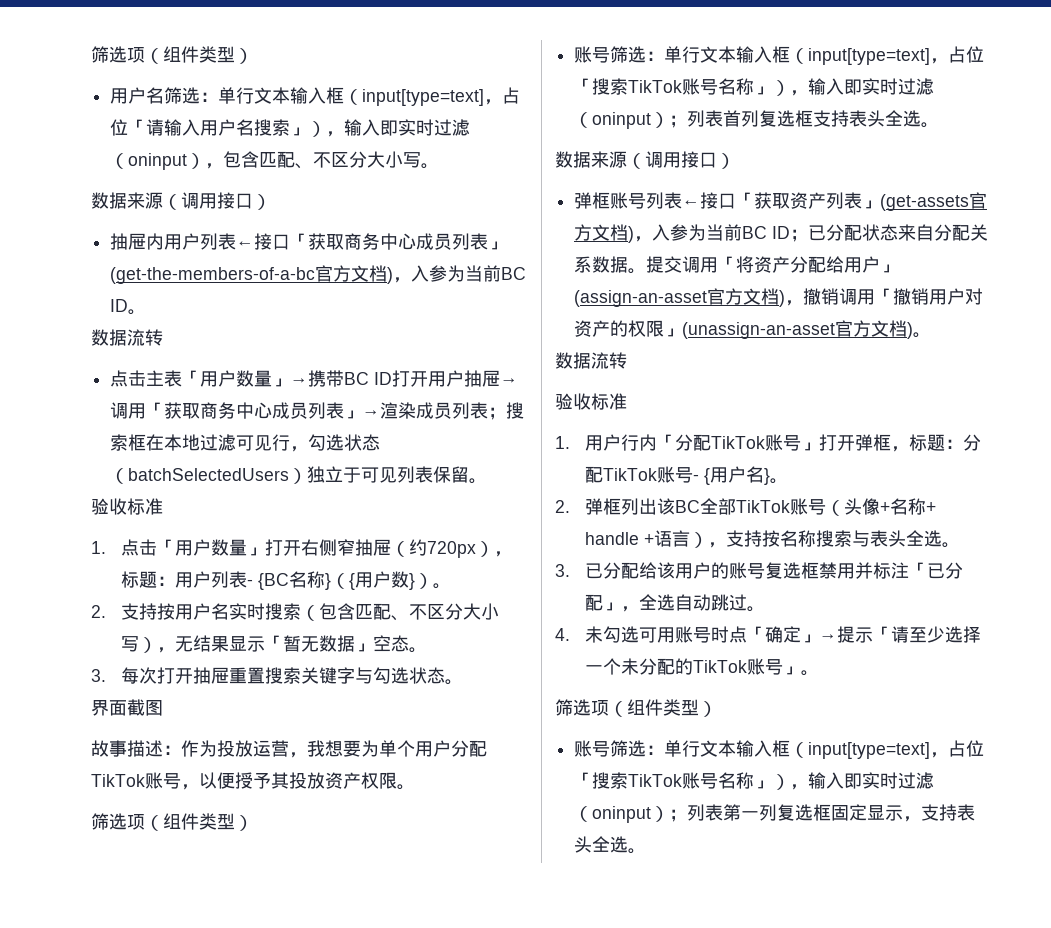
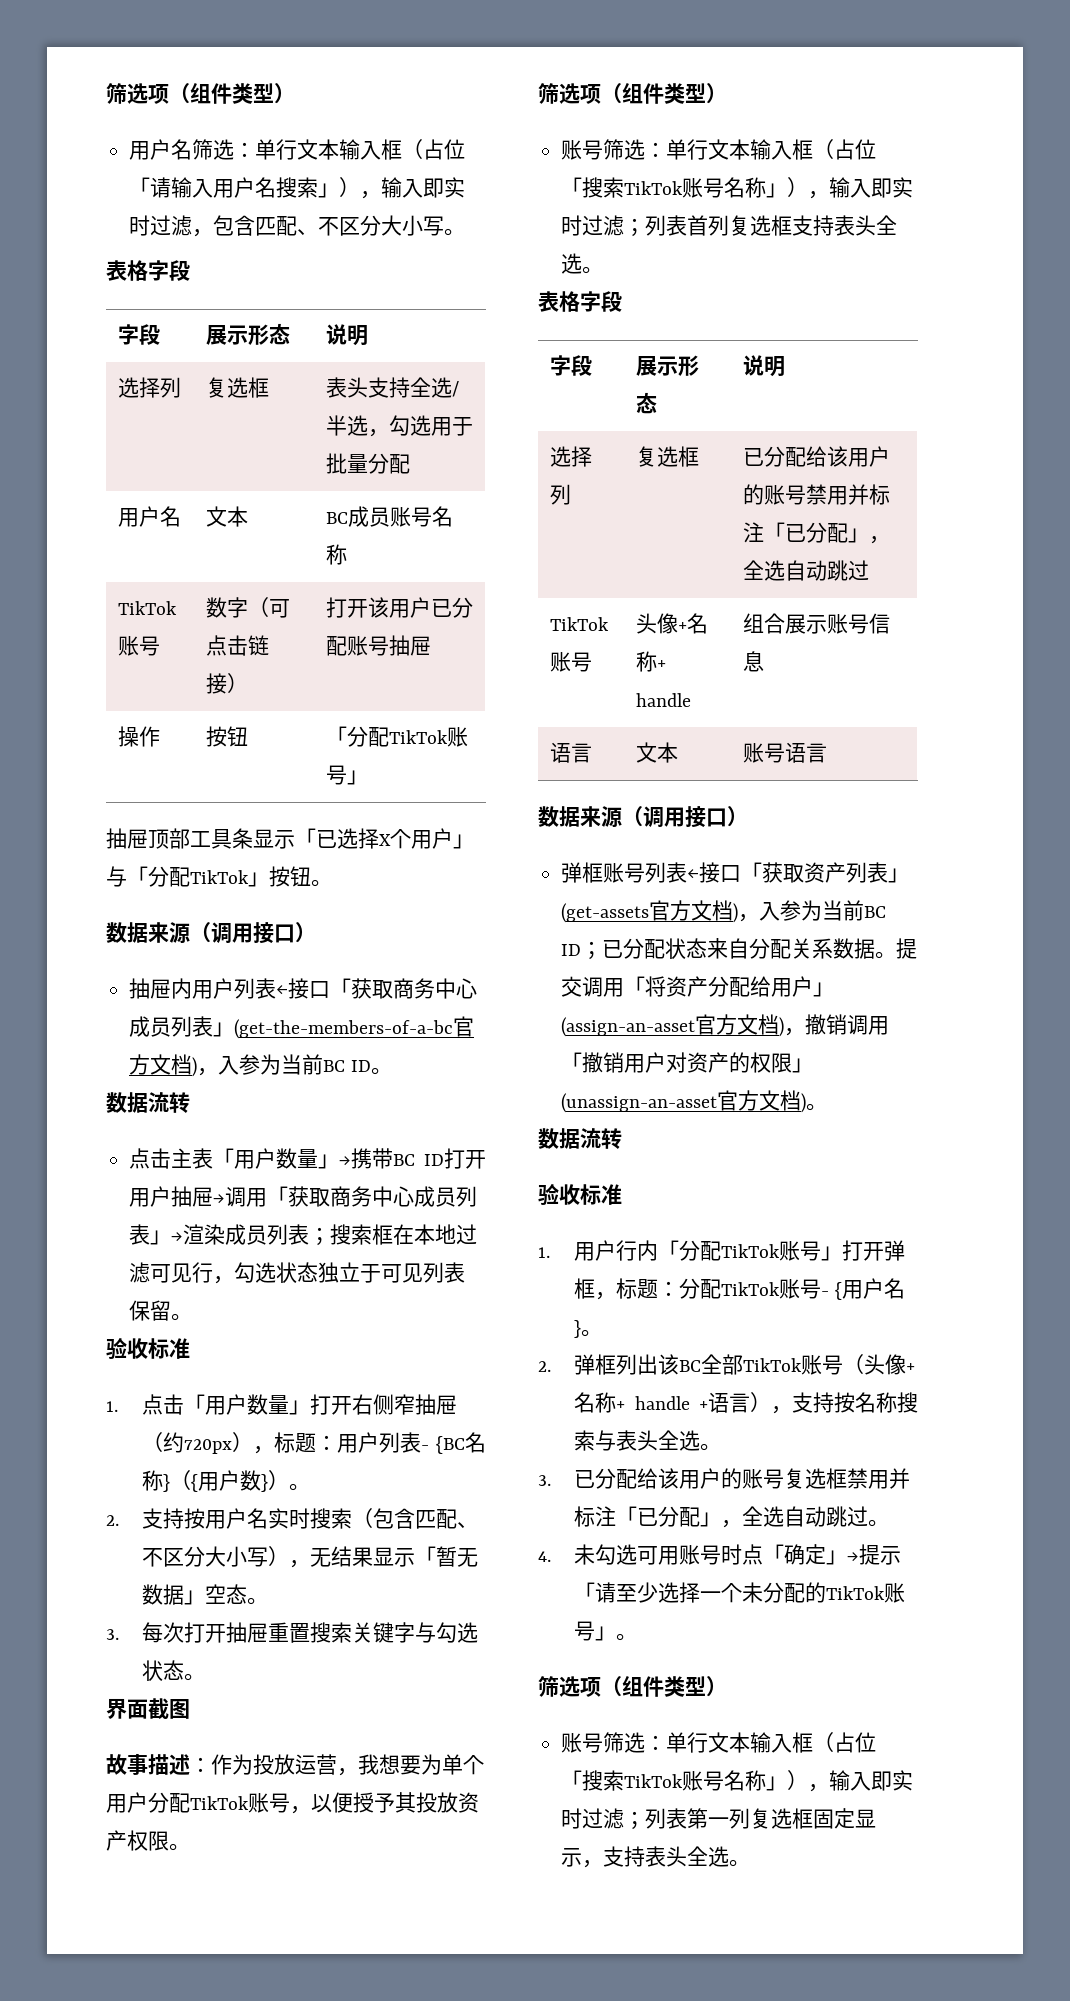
[362,89,503,106] input[type=text]， -> (424, 149) none
[110,153,206,170] （oninput） -> (193, 225) none
(440, 166) none -> [106,260,190,281] [118,324,161,345] [206,323,291,345] [326,324,369,346] [118,377,182,398] [206,377,270,398] [326,377,460,398] [326,415,474,437] [326,453,411,474] [118,506,182,527] [206,506,249,527] [326,506,454,527] [326,544,348,565] [118,601,178,615] [118,636,161,656] [206,597,291,618] [206,635,270,656] [206,673,249,694] [326,597,474,618] [326,635,432,656] [118,726,161,747] [206,726,249,747] [326,726,469,747] [326,765,369,785] [106,828,474,849] [106,866,332,887] // 表格字段 // 字段 | 展示形态 | 说明 // 选择列 | 复选框 | 表头支持全选/半选，勾选用于批量分配 // 用户名 | 文本 | BC成员账号名称 // TikTok账号 | 数字（可点击链接） | 打开该用户已分配账号抽屉 // 操作 | 按钮 | 「分配TikTok账号」 // 抽屉顶部工具条显示「已选择X个用户」与「分配TikTok」按钮。
[110,468,308,484] （batchSelectedUsers） -> (319, 1272) none
[808,48,949,65] input[type=text]， -> (835, 149) none
[574,112,670,129] （oninput） -> (625, 225) none
(940, 125) none -> [538,291,622,312] [550,355,593,376] [636,355,700,376] [636,392,658,414] [743,355,786,377] [550,446,593,467] [550,484,572,505] [636,446,700,467] [743,446,891,467] [743,484,891,505] [743,522,891,544] [743,560,870,581] [550,617,610,631] [550,652,593,672] [636,613,709,634] [636,651,667,672] [636,693,692,707] [743,613,891,634] [743,651,765,672] [550,742,593,763] [636,742,679,763] [743,742,828,763] // 表格字段 // 字段 | 展示形态 | 说明 // 选择列 | 复选框 | 已分配给该用户的账号禁用并标注「已分配」，全选自动跳过 // TikTok账号 | 头像+名称+ handle | 组合展示账号信息 // 语言 | 文本 | 账号语言
[808,742,949,759] input[type=text]， -> (835, 1742) none
[574,806,670,823] （oninput） -> (625, 1818) none

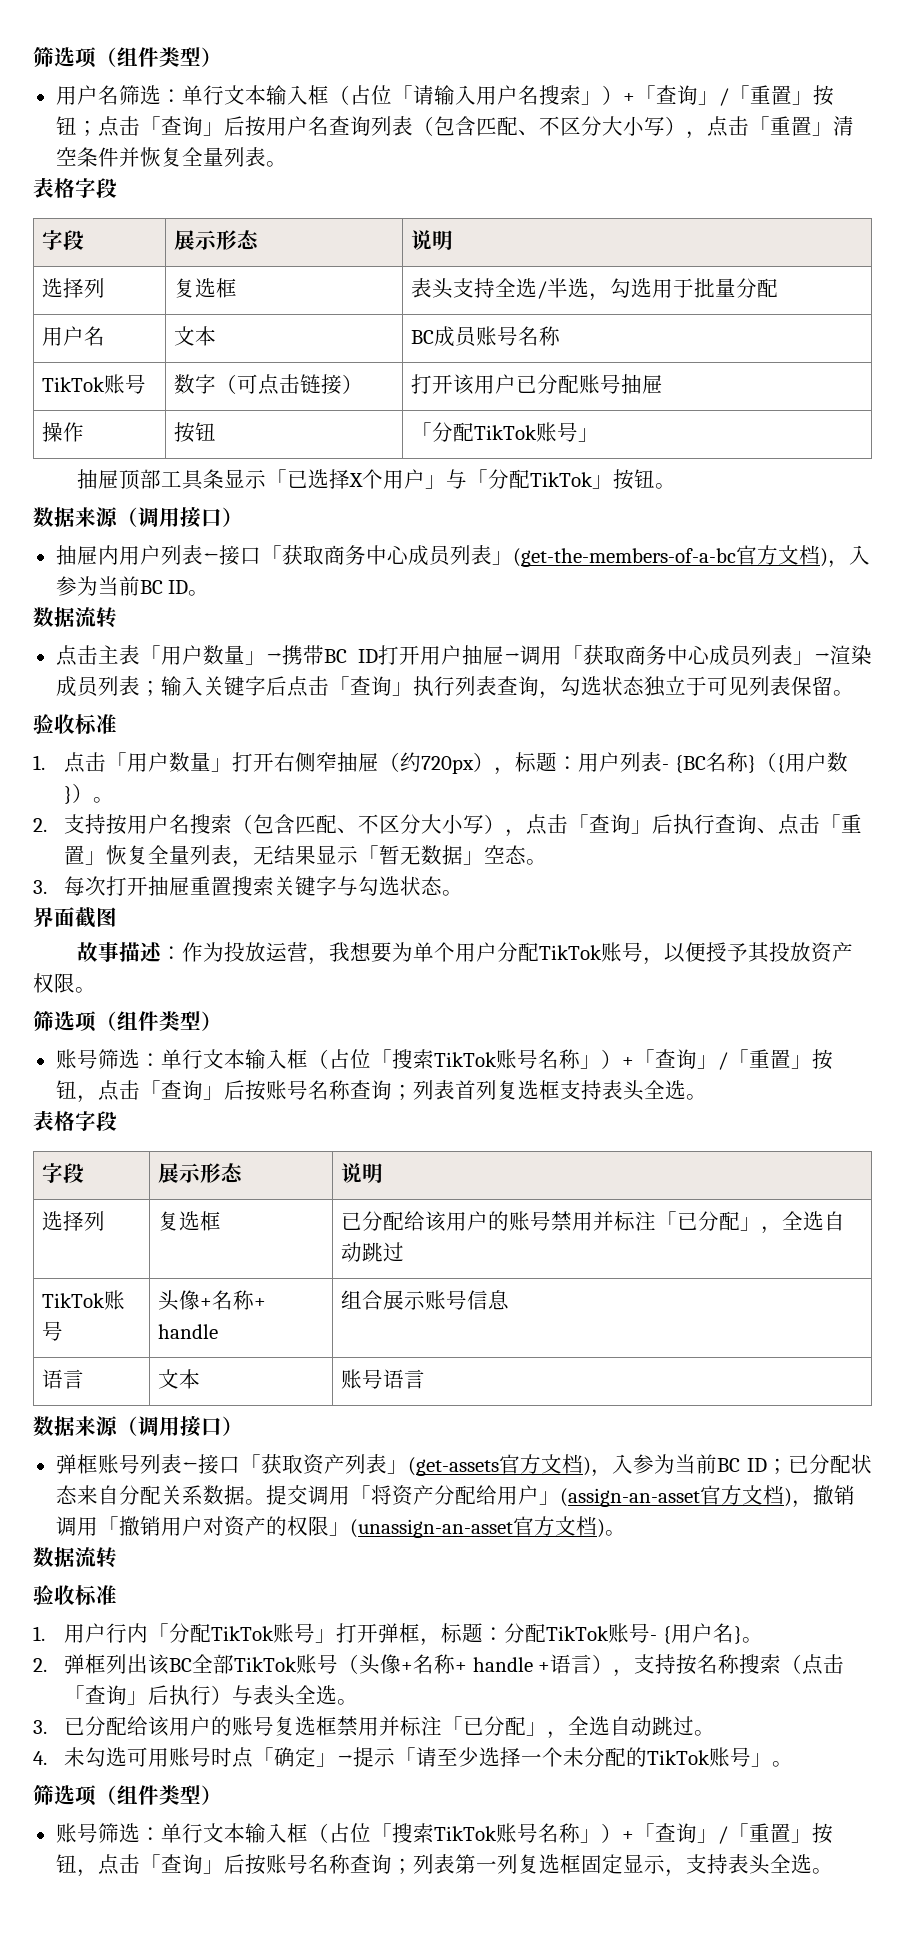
[360,177,466,199] [129,215,445,237] ，输入即实时过滤，包含匹配、不区分大小写 -> [622,85,834,106] [55,116,854,139] [55,147,266,167] +「查询」/「重置」按钮；点击「查询」后按用户名查询列表（包含匹配、不区分大小写），点击「重置」清空条件并恢复全量列表
[330,1224,478,1245] [129,1262,214,1283] 搜索框在本地过滤可见行 -> [160,676,539,697] 输入关键字后点击「查询」执行列表查询
[268,1508,311,1529] 实时 -> (191, 824) none
(311, 1564) none -> [526,814,863,835] [64,845,254,868] 点击「查询」后执行查询、点击「重置」恢复全量列表，
[808,177,914,199] [561,215,625,236] ，输入即实时过滤 -> [621,1049,833,1070] [55,1080,392,1103] +「查询」/「重置」按钮，点击「查询」后按账号名称查询
(596, 1440) none -> [781,1654,845,1675] [64,1685,233,1706] （点击「查询」后执行）
[808,1770,914,1792] [561,1808,625,1829] ，输入即实时过滤 -> [621,1823,833,1844] [55,1854,392,1877] +「查询」/「重置」按钮，点击「查询」后按账号名称查询

